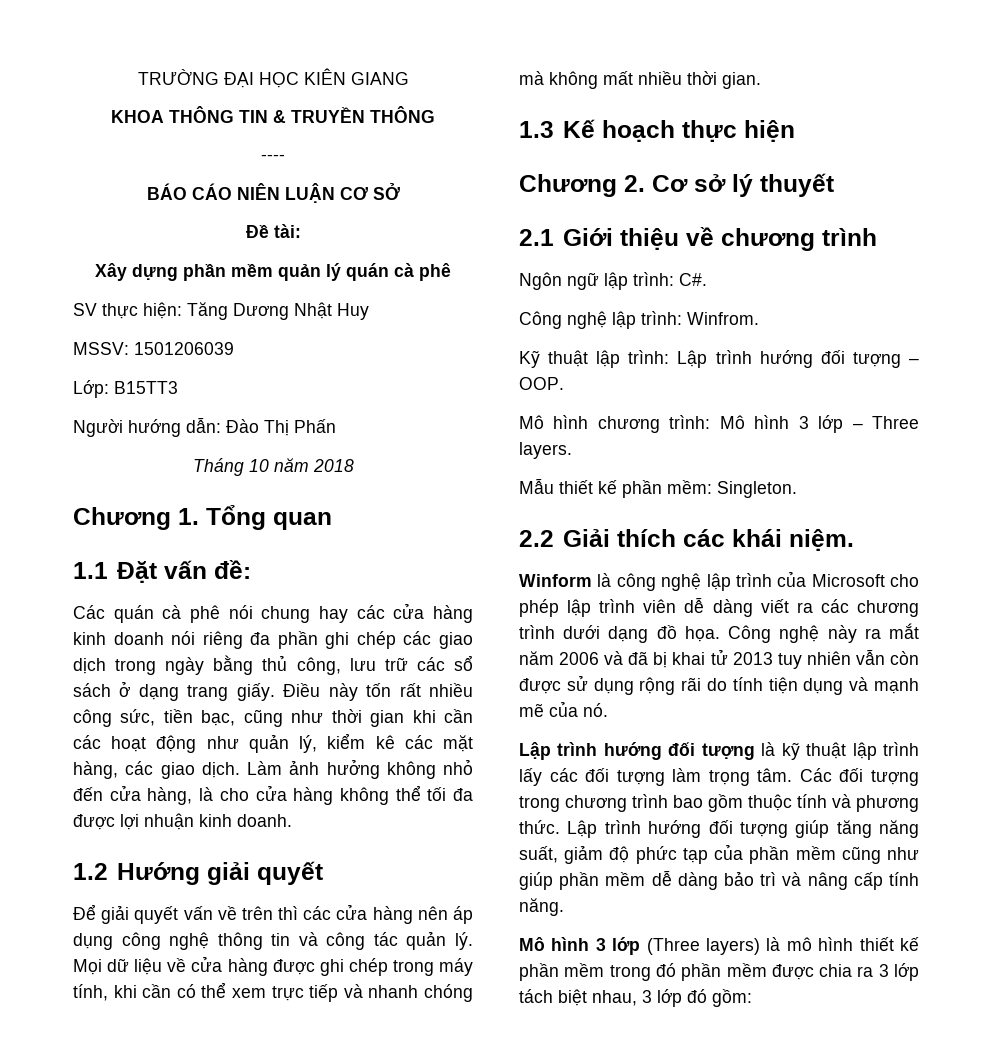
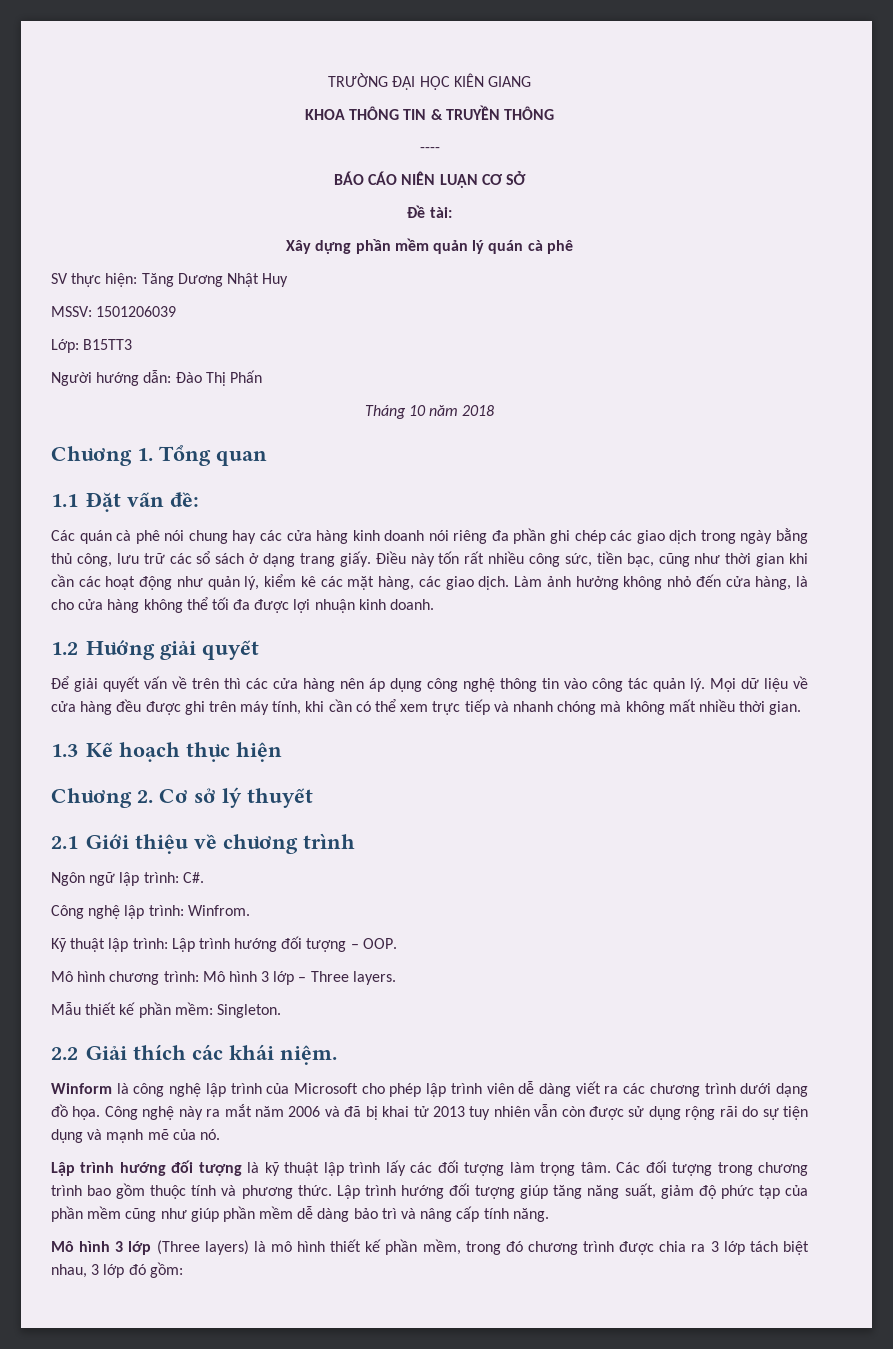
[298,932,318,946] và -> [564,678,587,689] vào
(268, 967) none -> [116,699,142,712] đều
[348,958,434,976] chép trong -> [208,701,236,712] trên
[732,677,763,691] tính -> [762,1108,779,1120] sự
[564,963,605,977] mềm -> [422,1239,461,1255] mềm,
[681,963,767,981] phần mềm -> [527,1241,615,1255] chương trình

